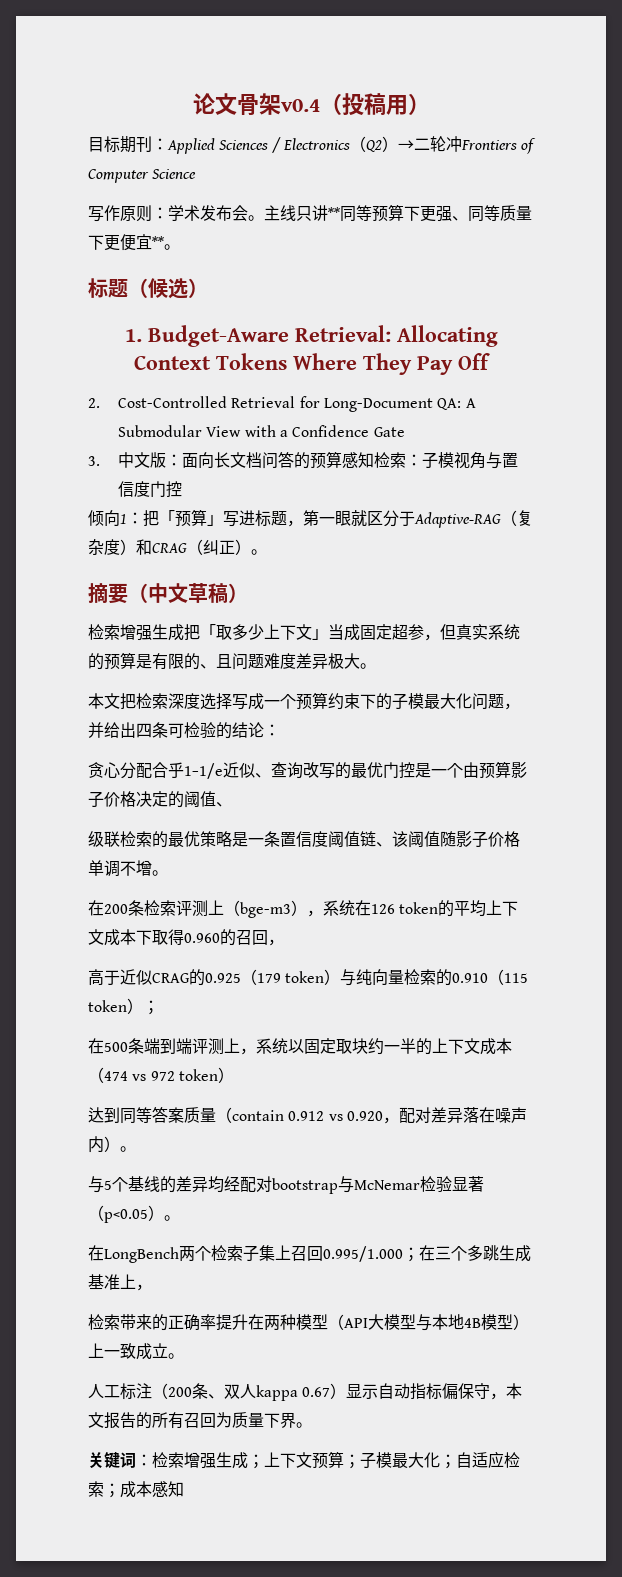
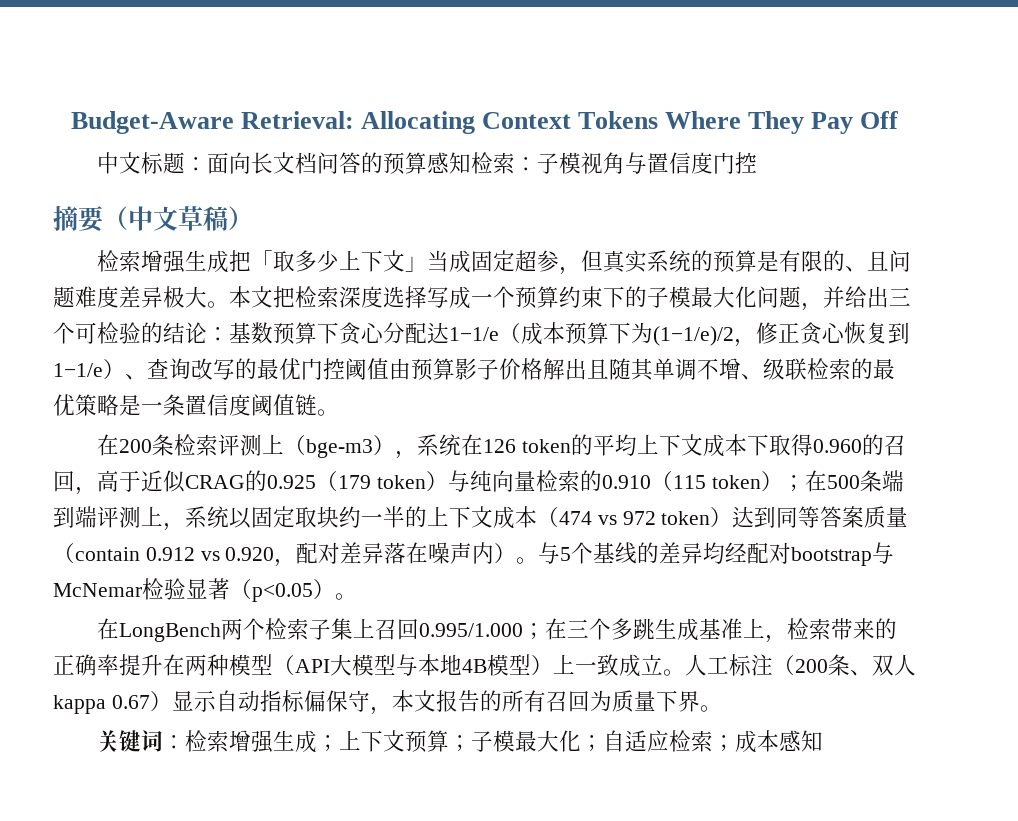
[192,93,430,116] [88,136,537,154] [88,169,197,183] [88,204,532,222] [88,234,180,251] [88,278,208,299] [124,329,142,342] 论文骨架v0.4（投稿用） // 目标期刊：Applied Sciences / Electronics（Q2）→二轮冲Frontiers of Computer Science // 写作原则：学术发布会。主线只讲**同等预算下更强、同等质量下更便宜**。 // 标题（候选） // 1. -> (70, 122) none
[88,396,476,412] [118,425,405,437] [88,452,167,468] 2. Cost-Controlled Retrieval for Long-Document QA: A Submodular View with a Confidence Gate // 3.中文版 -> [97,152,186,174] 中文标题
[88,509,533,528] [88,539,267,555] // 倾向1：把「预算」写进标题，第一眼就区分于Adaptive-RAG（复杂度）和CRAG（纠正）。 -> (758, 163) none
(376, 666) // -> (229, 304) none
[136,722,168,738] 四条 -> [889,287,911,306] [53,322,75,344] 三个
[88,762,255,779] // 贪心分配合乎1−1/e近似 -> [229,322,910,347] [53,359,125,380] 基数预算下贪心分配达1−1/e（成本预算下为(1−1/e)/2，修正贪心恢复到1−1/e）
[415,763,463,778] 是一个 -> [345,358,389,380] 阈值
[136,791,232,808] 决定的阈值、 // -> [543,358,763,381] 解出且随其单调不增、
[376,831,520,848] [88,860,152,877] 、该阈值随影子价格单调不增 -> (317, 405) none
(284, 942) // -> (97, 491) none
(159, 1007) // -> (805, 483) none
(234, 1075) // -> (733, 517) none
(136, 1149) // -> (539, 560) none
(152, 1287) // -> (788, 639) none
(184, 1356) // -> (685, 672) none

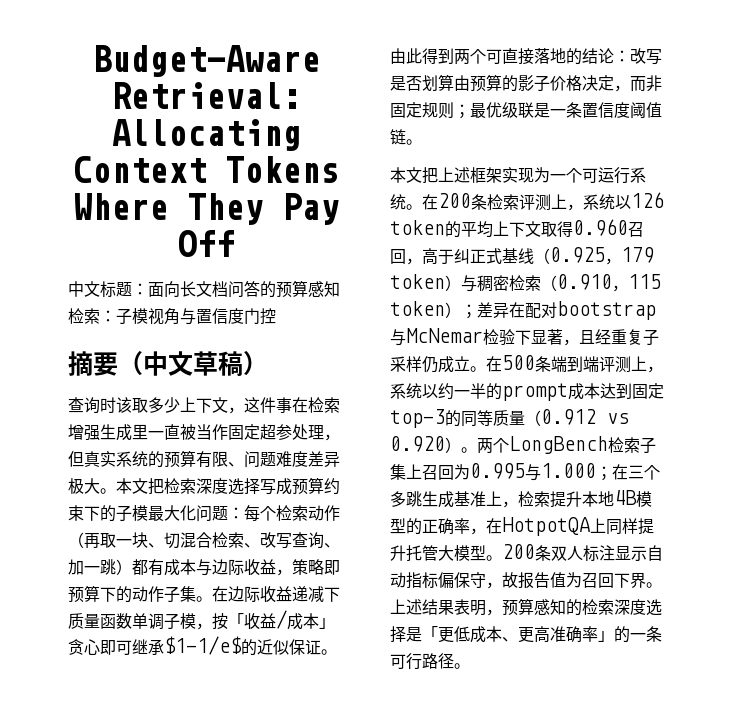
[97,250,472,273] 检索增强生成把「取多少上下文」当成 -> [68,397,340,414] [68,424,228,441] 查询时该取多少上下文，这件事在检索增强生成里一直被当作
(560, 261) none -> [292,424,324,440] 处理
[757,250,890,272] 是有限的、且 -> [196,451,244,468] 有限、
[471,286,515,308] 一个 -> (292, 486) none
[801,286,911,311] [53,322,910,347] [53,358,895,381] [53,394,119,416] ，并给出三个可检验的结论：基数预算下贪心分配达1−1/e（成本预算下为(1−1/e)/2，修正贪心恢复到1−1/e）、查询改写的最优门控阈值由预算影子价格解出且随其单调不增、级联检索的最优策略 -> [228,505,340,521] [68,532,340,549] [68,559,340,576] [68,585,340,603] [68,610,335,630] [68,636,337,656] [390,48,662,65] [390,74,662,92] [390,102,534,119] ：每个检索动作（再取一块、切混合检索、改写查询、加一跳）都有成本与边际收益，策略即预算下的动作子集。在边际收益递减下质量函数单调子模，按「收益/成本」贪心即可继承$1-1/e$的近似保证。由此得到两个可直接落地的结论：改写是否划算由预算的影子价格决定，而非固定规则；最优级联
(339, 412) none -> [390,167,646,184] [390,194,422,210] 本文把上述框架实现为一个可运行系统。
[284,434,484,459] （bge-m3），系统在 -> [567,194,631,211] ，系统以
[702,434,769,457] 成本下 -> (541, 229) none
[861,434,884,455] 的 -> (628, 227) none
[141,470,805,493] 近似CRAG的0.925（179 token）与纯向量检索的0.910（115 token）； -> [454,247,654,265] [390,274,661,292] [390,301,656,320] [390,328,659,346] [390,356,486,373] 纠正式基线（0.925，179 token）与稠密检索（0.910，115 token）；差异在配对bootstrap与McNemar检验下显著，且经重复子采样仍成立。
[251,506,909,529] [53,542,895,567] [53,578,357,602] [97,618,266,642] 固定取块约一半的上下文成本（474 vs 972 token）达到同等答案质量（contain 0.912 vs 0.920，配对差异落在噪声内）。与5个基线的差异均经配对bootstrap与McNemar检验显著（p<0.05）。 // 在LongBench两个 -> [438,383,664,401] [390,409,629,428] [390,436,608,454] 约一半的prompt成本达到固定top-3的同等质量（0.912 vs 0.920）。两个LongBench
[419,623,524,637] 0.995/1.000 -> [454,463,596,481] 为0.995与1.000
[831,618,898,640] [53,654,916,677] [53,691,172,714] 带来的正确率提升在两种模型（API大模型与本地4B模型）上一致成立。人工标注（200条、双人kappa 0.67） -> [550,490,652,508] [390,517,654,536] [390,544,615,562] 提升本地4B模型的正确率，在HotpotQA上同样提升托管大模型。200条双人标注
[391,690,722,712] [97,730,824,753] 本文报告的所有召回为质量下界。 // 关键词：检索增强生成；上下文预算；子模最大化；自适应检索；成本感知 -> [502,572,662,589] [390,598,662,616] [390,626,662,643] [390,653,470,670] 故报告值为召回下界。上述结果表明，预算感知的检索深度选择是「更低成本、更高准确率」的一条可行路径。

